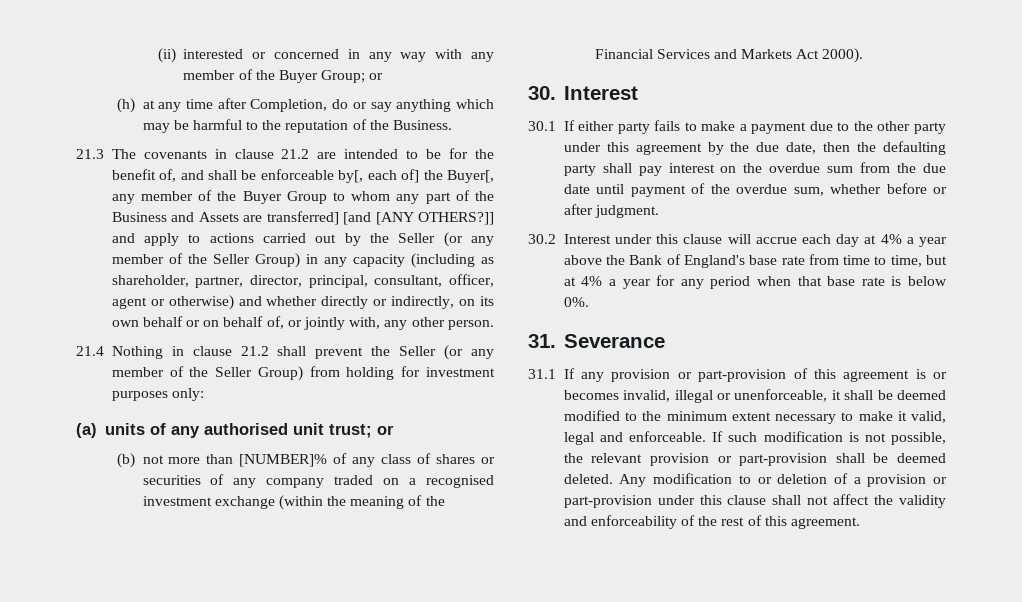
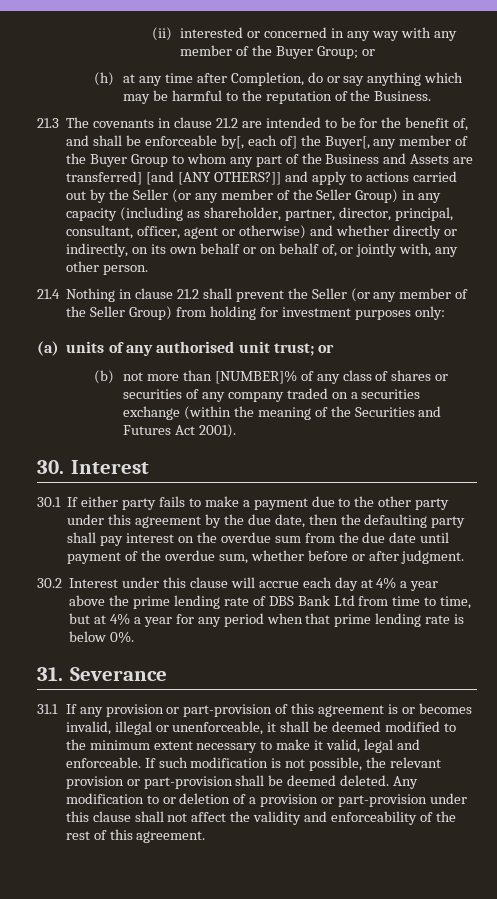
[426,475,494,488] [142,496,212,506] recognised investment -> [361,389,421,399] securities
[594,48,864,63] Financial Services and Markets Act 2000). -> [354,406,442,417] [123,424,236,438] Securities and Futures Act 2001).
[629,254,805,268] Bank of England's base rate -> [133,595,355,609] prime lending rate of DBS Bank Ltd
[827,276,856,286] base -> [334,613,422,627] prime lending

